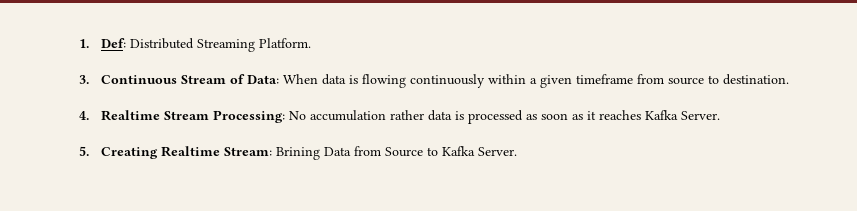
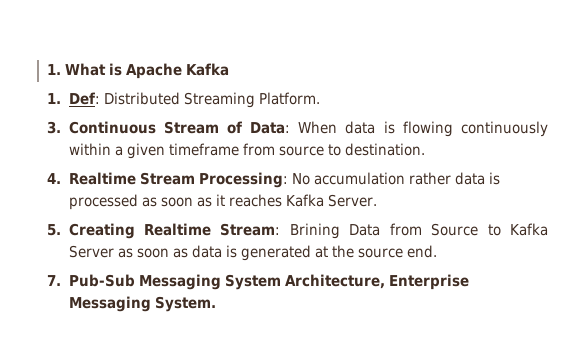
[79,39,90,48] 1. -> [47,63,230,79] [47,93,62,104] 1. What is Apache Kafka // 1.
[477,147,517,156] Server. -> [68,245,437,261] [47,274,469,290] [68,296,216,312] Server as soon as data is generated at the source end. // 7. Pub-Sub Messaging System Architecture, Enterprise Messaging System.

